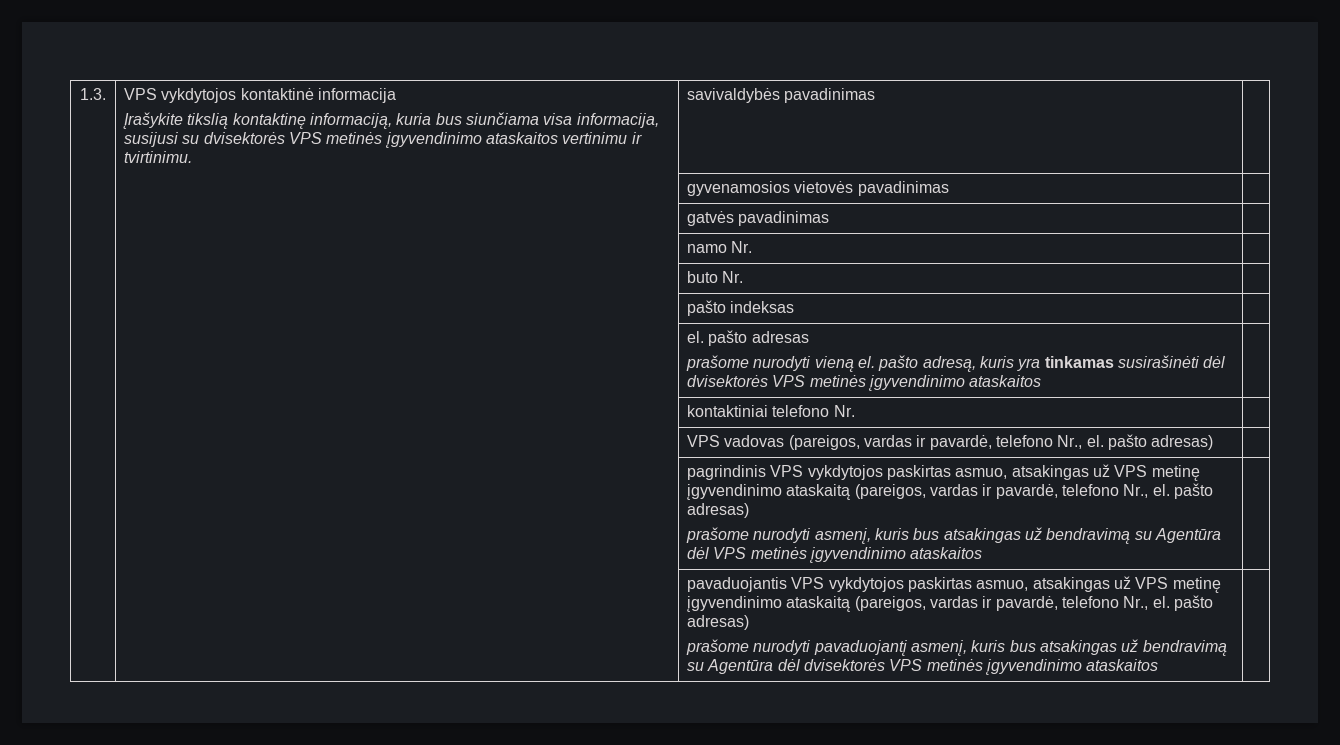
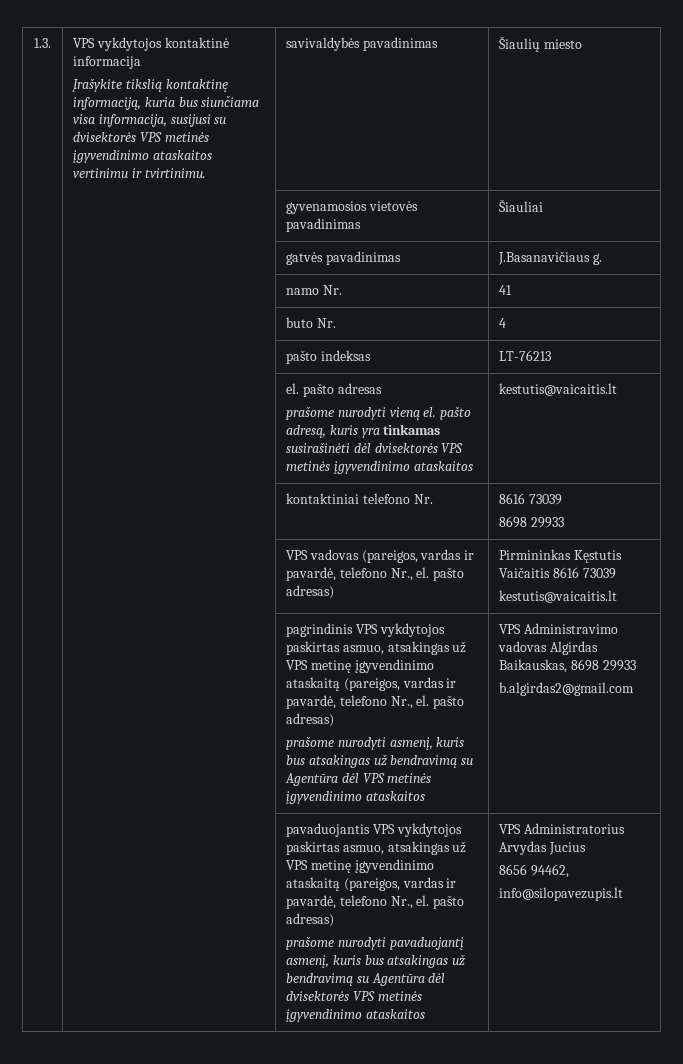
(876, 95) none -> [499,36,582,52] Šiaulių miesto
(949, 188) none -> [499,199,544,212] Šiauliai
(830, 218) none -> [498,251,602,265] J.Basanavičiaus g.
(753, 247) none -> [499,285,513,295] 41
(744, 277) none -> [499,318,507,328] 4
(795, 307) none -> [499,350,552,361] LT-76213
(1042, 381) none -> [499,383,618,396] kestutis@vaicaitis.lt
(855, 411) none -> [499,493,562,505] [499,516,564,528] 8616 73039 // 8698 29933
(1214, 442) none -> [499,549,622,563] [499,567,616,579] [499,590,618,603] Pirmininkas Kęstutis Vaičaitis 8616 73039 // kestutis@vaicaitis.lt
(983, 553) none -> [499,623,618,634] [498,641,598,655] [499,659,636,673] [499,682,635,696] VPS Administravimo vadovas Algirdas Baikauskas, 8698 29933 // b.algirdas2@gmail.com
(1159, 665) none -> [499,823,625,834] [499,841,586,855] [499,864,569,878] [499,887,624,901] VPS Administratorius Arvydas Jucius // 8656 94462, // info@silopavezupis.lt

